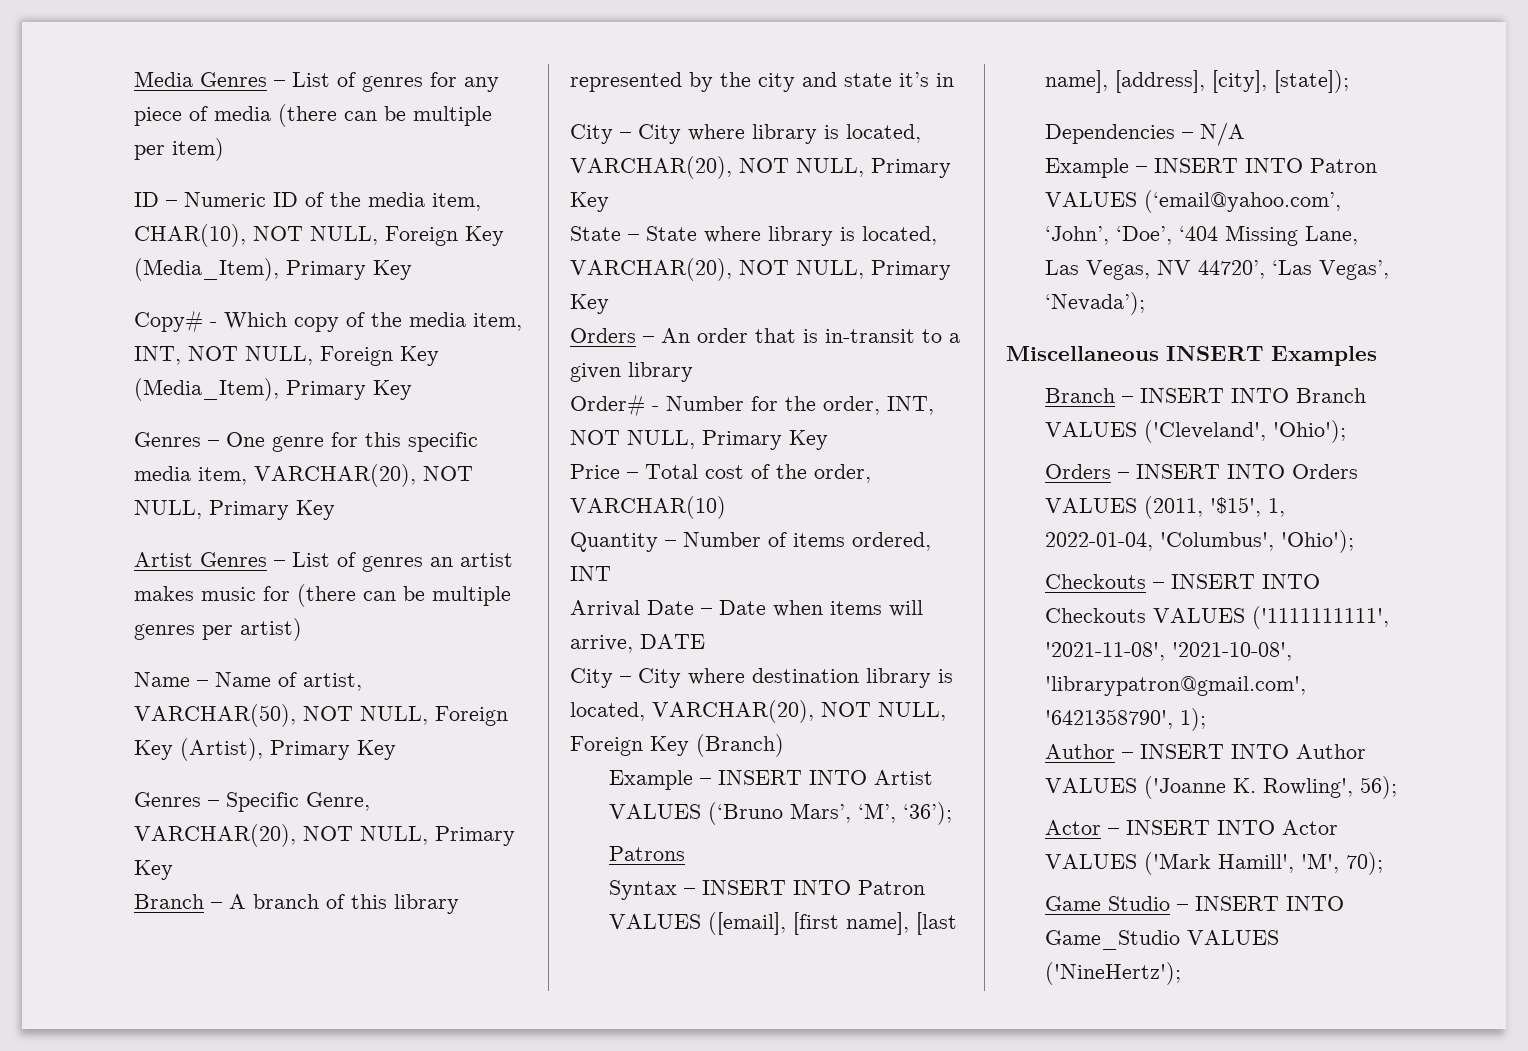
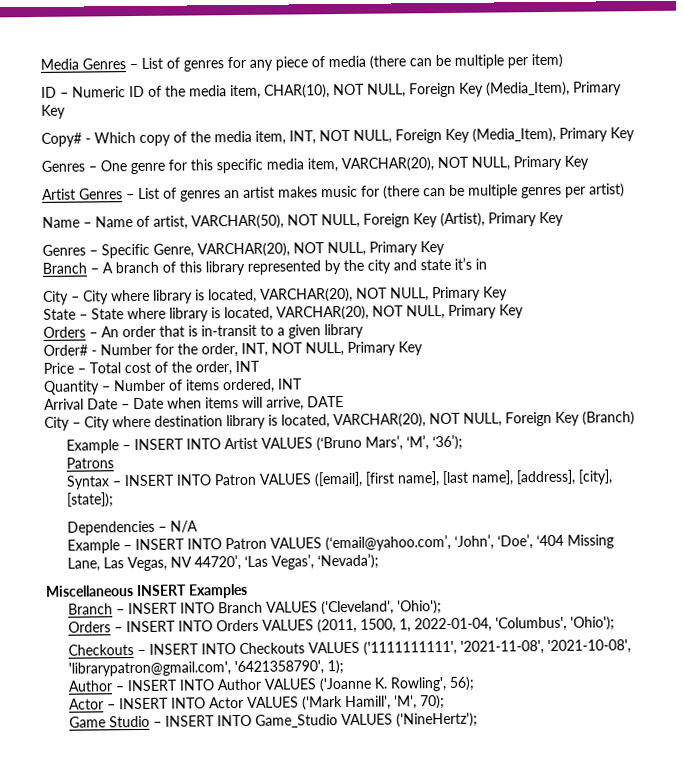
[570,496,726,519] VARCHAR(10) -> [235,360,260,373] INT
[1209,497,1261,517] '$15', -> [360,618,397,633] 1500,

